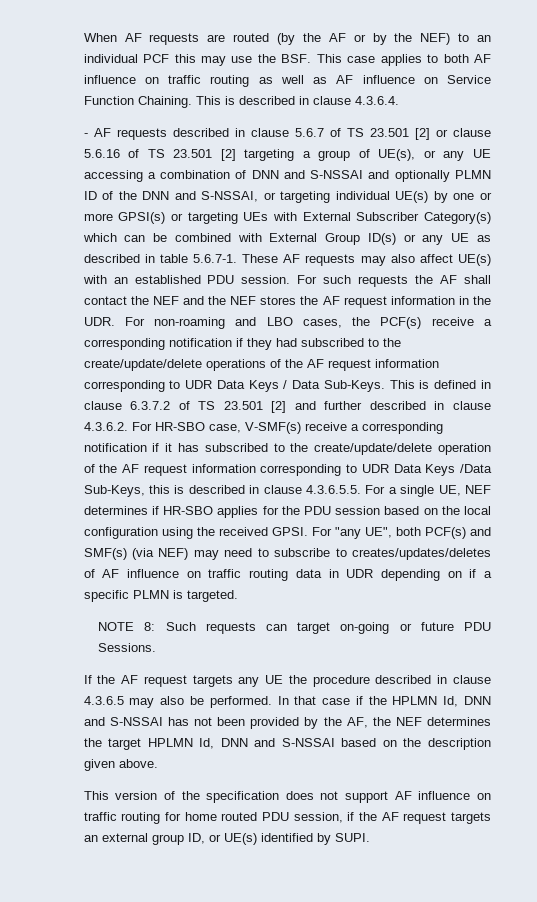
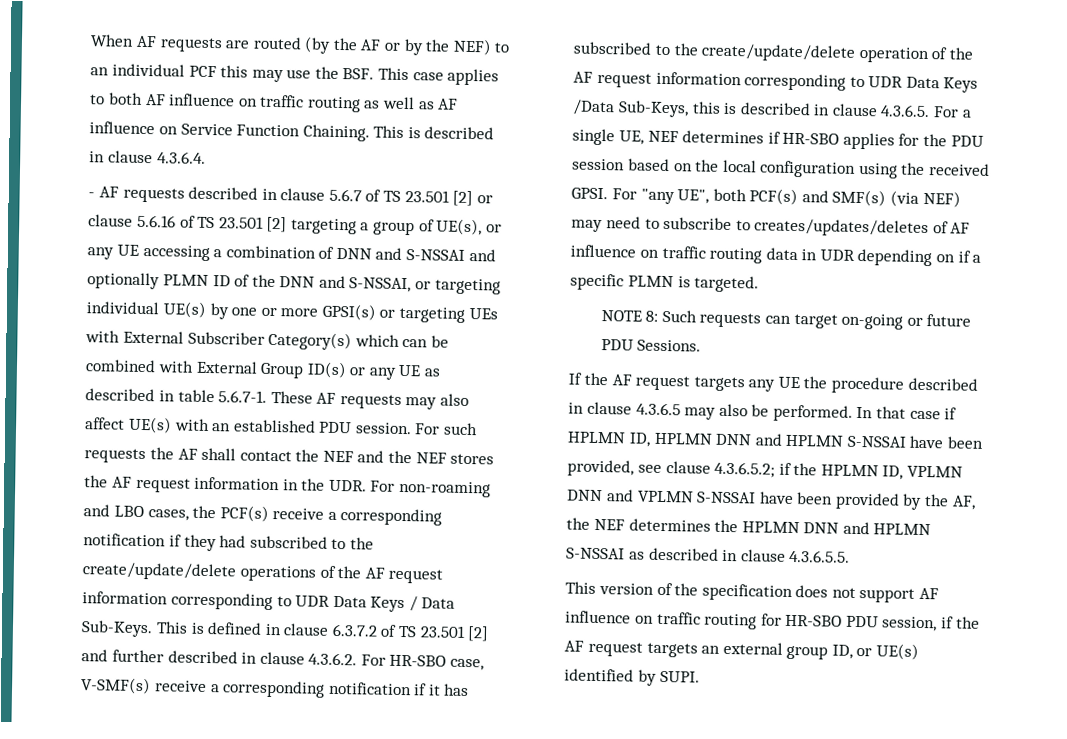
[306,485,362,494] 4.3.6.5.5. -> [880,104,931,118] 4.3.6.5.
[368,696,492,707] [83,717,213,726] the HPLMN Id, DNN and S-NSSAI has not -> [567,431,985,449] [567,459,964,480] [566,489,794,505] HPLMN ID, HPLMN DNN and HPLMN S-NSSAI have been provided, see clause 4.3.6.5.2; if the HPLMN ID, VPLMN DNN and VPLMN S-NSSAI have
[108,738,491,750] [83,759,158,771] target HPLMN Id, DNN and S-NSSAI based on the description given above. -> [741,521,932,536] [566,547,851,563] HPLMN DNN and HPLMN S-NSSAI as described in clause 4.3.6.5.5.
[184,812,258,821] home routed -> [785,614,843,627] HR-SBO

